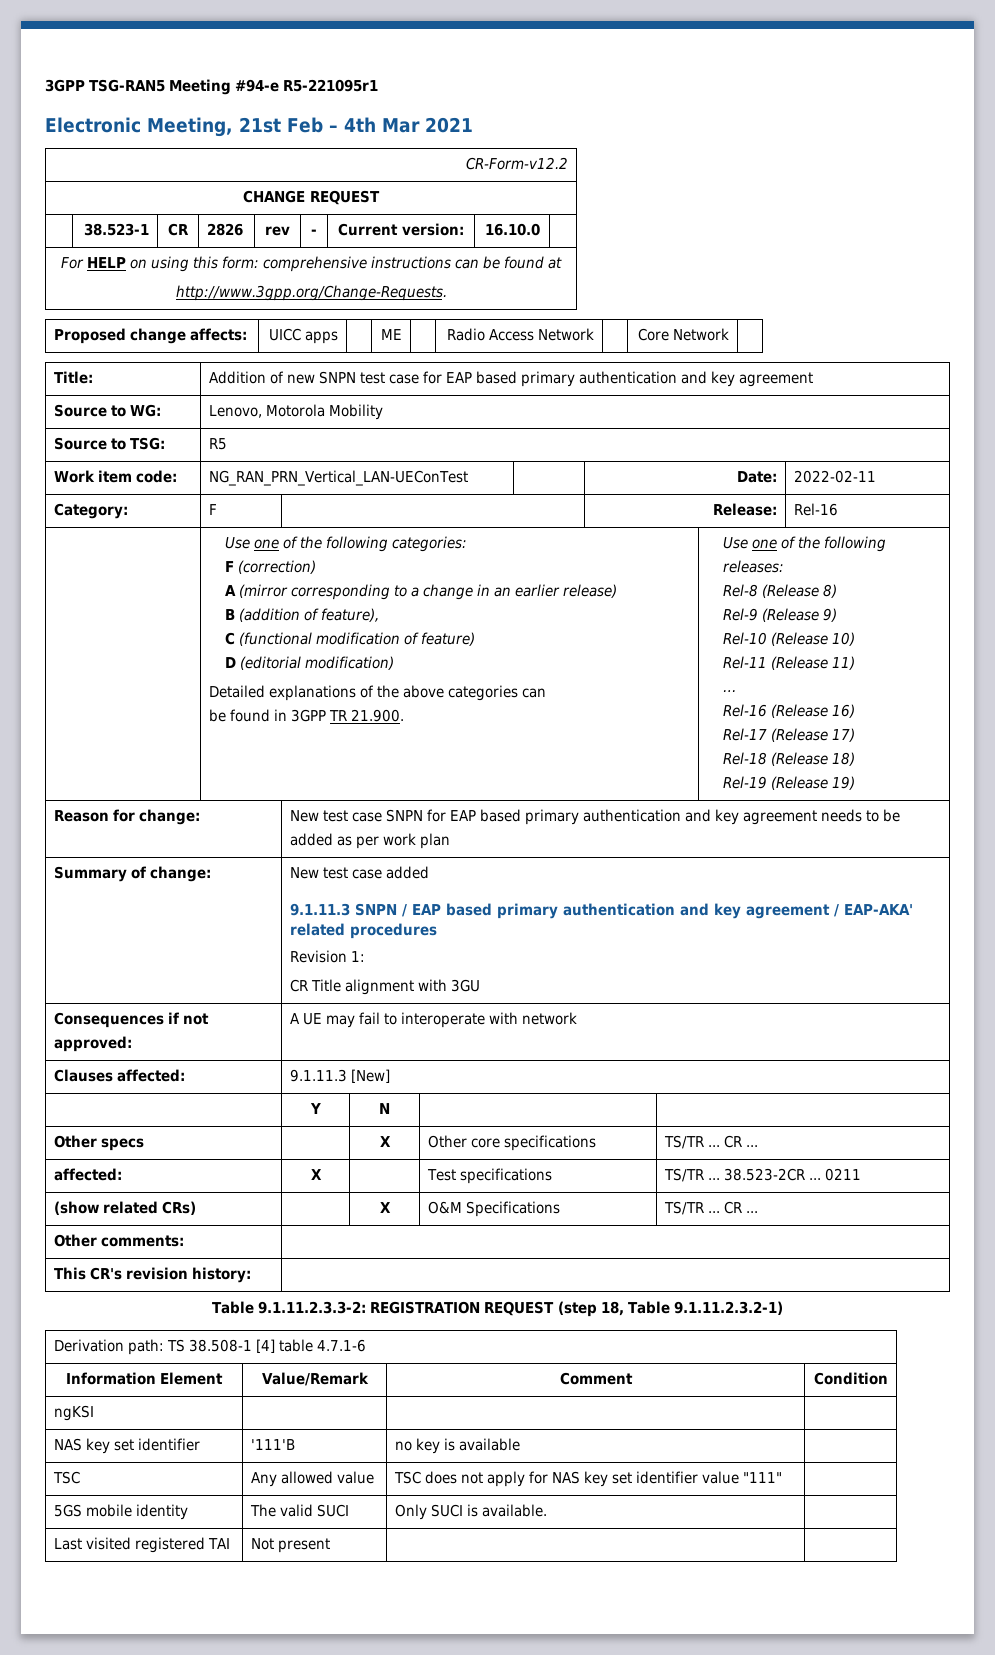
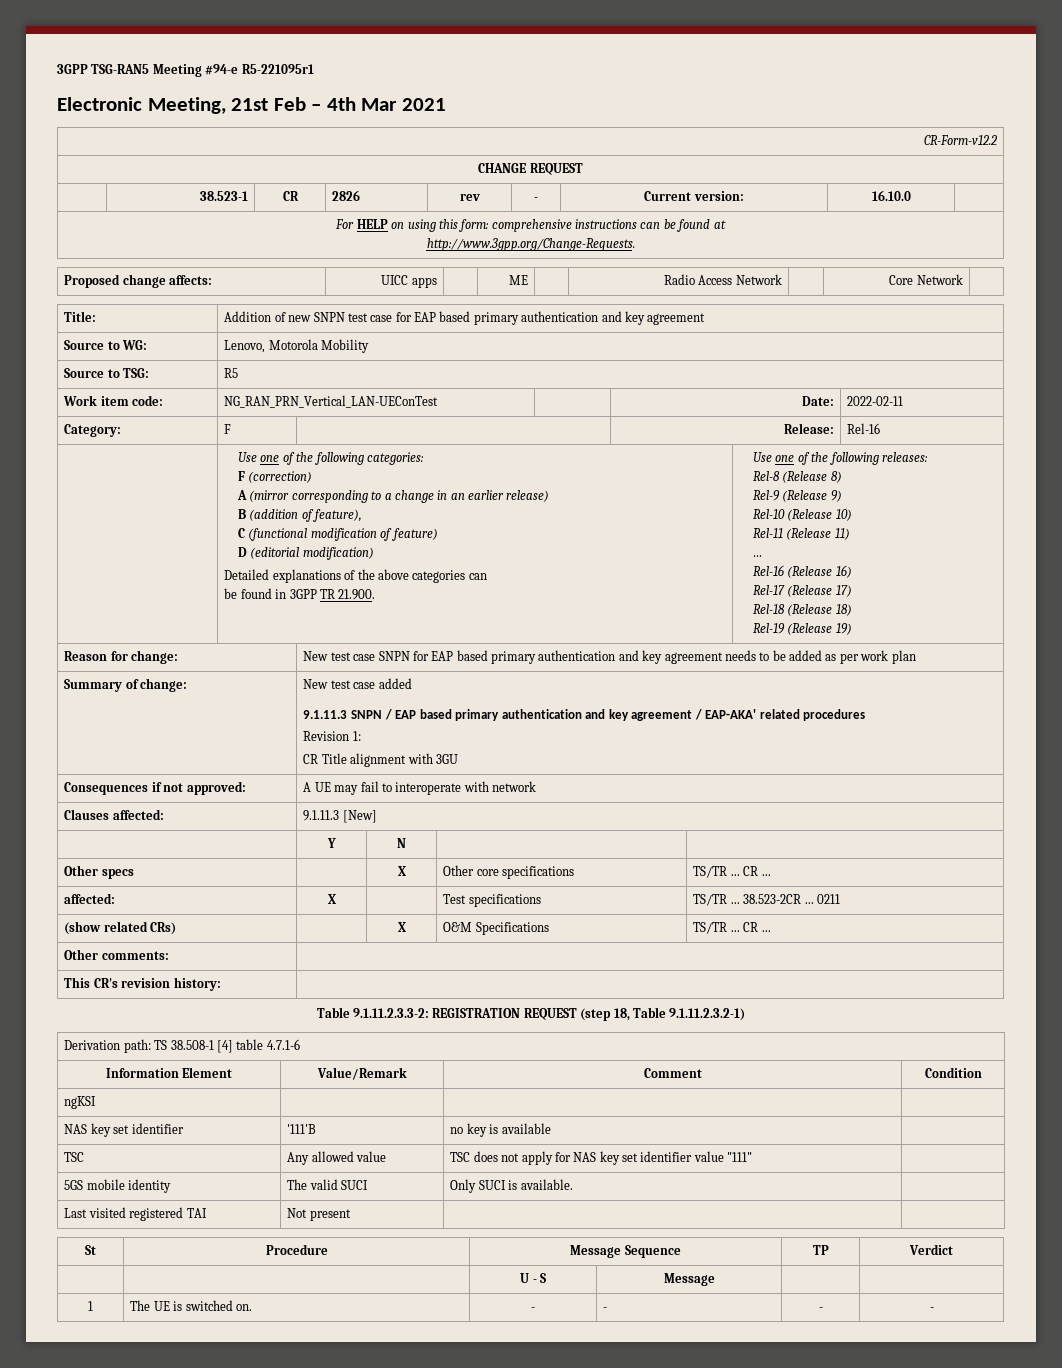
(330, 1545) none -> [85,1245,96,1255] [265,1244,328,1255] [570,1245,681,1258] [812,1245,829,1255] [909,1244,953,1255] [520,1273,546,1283] [663,1273,715,1286] [88,1301,93,1311] [130,1300,252,1311] [531,1307,535,1311] [603,1307,608,1311] [818,1307,823,1311] [929,1307,934,1311] // St | Procedure | Message Sequence | TP | Verdict // | | U - S | Message | | // 1 | The UE is switched on. | - | - | - | -

